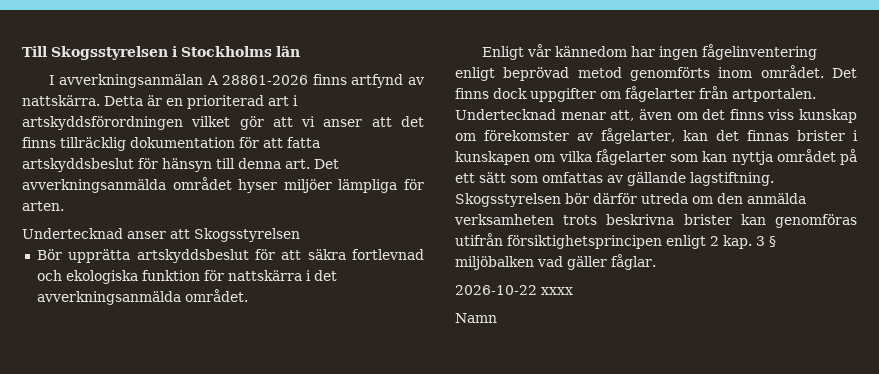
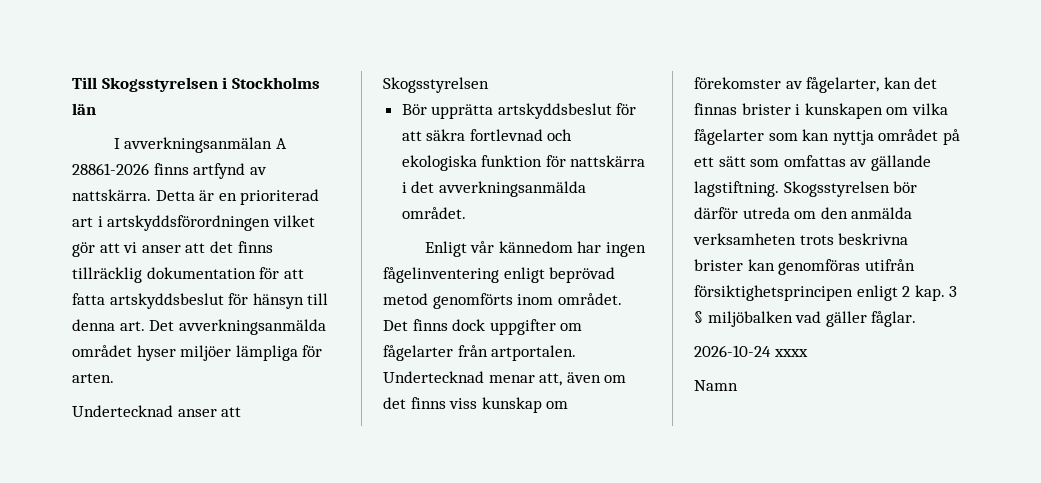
[455,285,537,295] 2026-10-22 -> [694,345,771,357] 2026-10-24

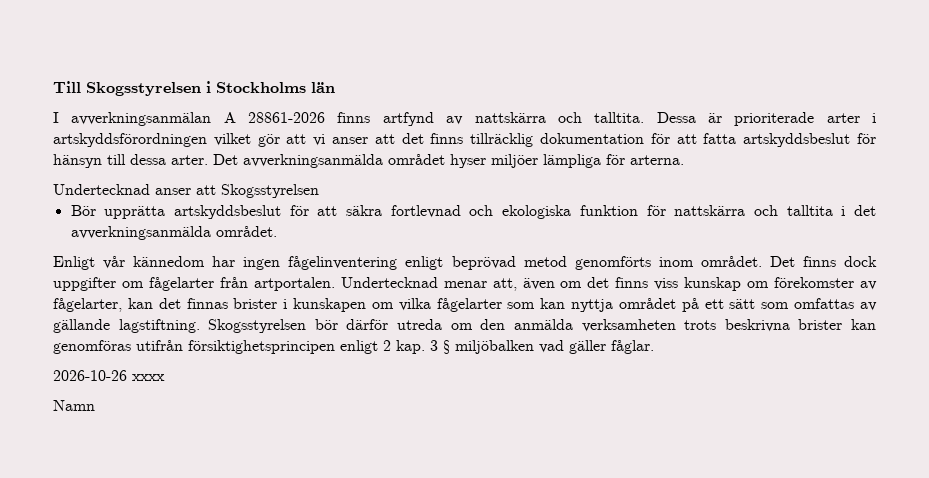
[72,189,320,205] [72,217,93,227] nattskärra. Detta är en prioriterad art -> [474,112,860,126] nattskärra och talltita. Dessa är prioriterade arter
[72,319,145,331] denna art. -> [130,154,208,165] dessa arter.
[72,373,114,383] arten. -> [630,155,684,165] arterna.
(646, 161) none -> [753,205,833,216] och talltita
[694,345,771,357] 2026-10-24 -> [53,370,127,381] 2026-10-26

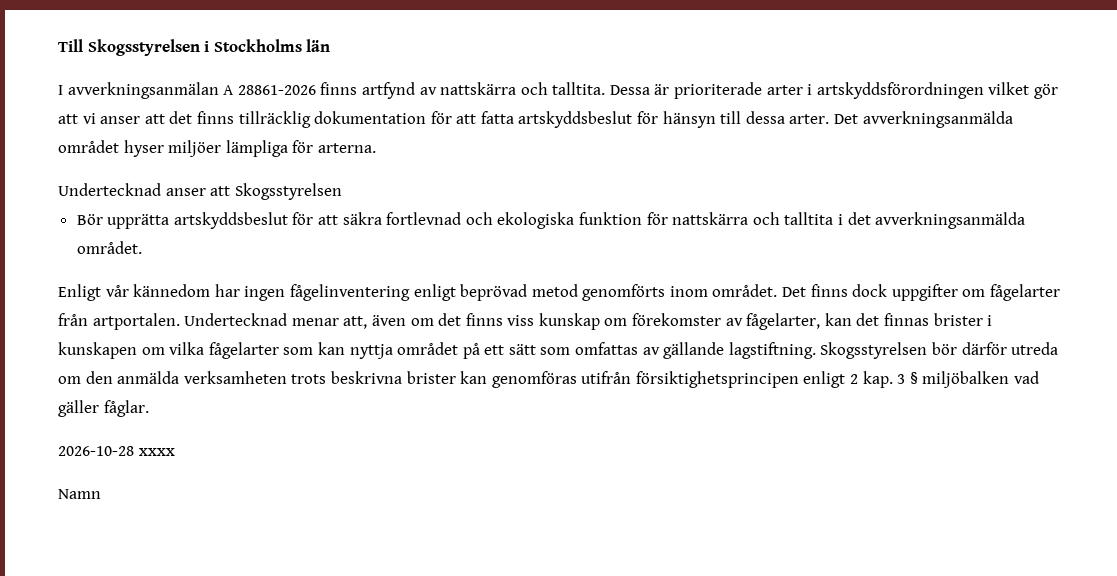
[53,370,127,381] 2026-10-26 -> [58,446,134,456] 2026-10-28

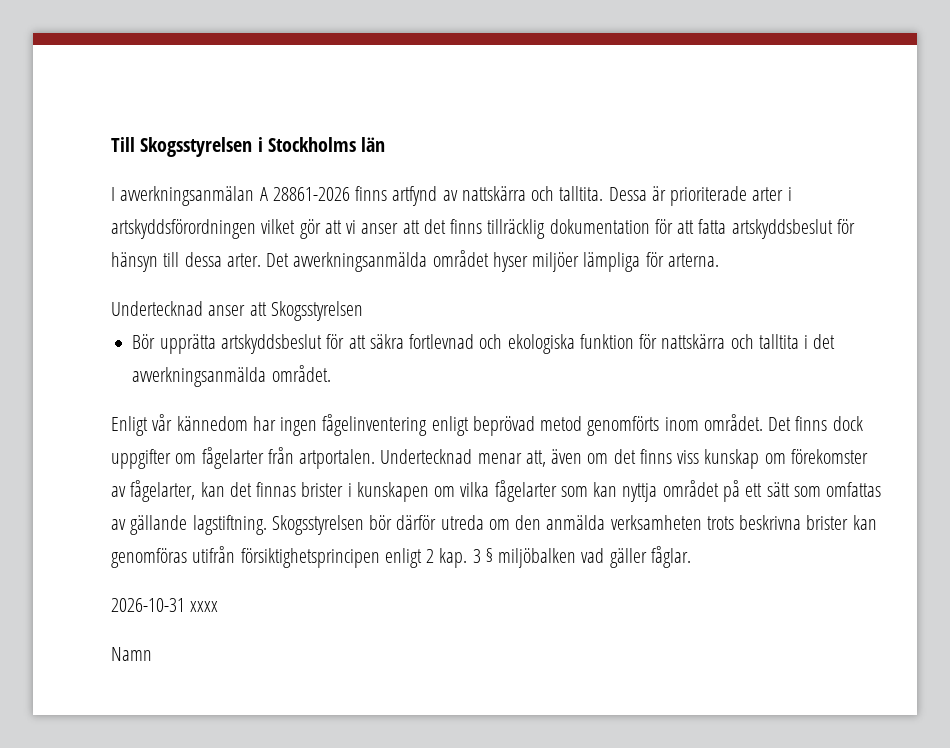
[58,446,134,456] 2026-10-28 -> [111,598,185,612] 2026-10-31

